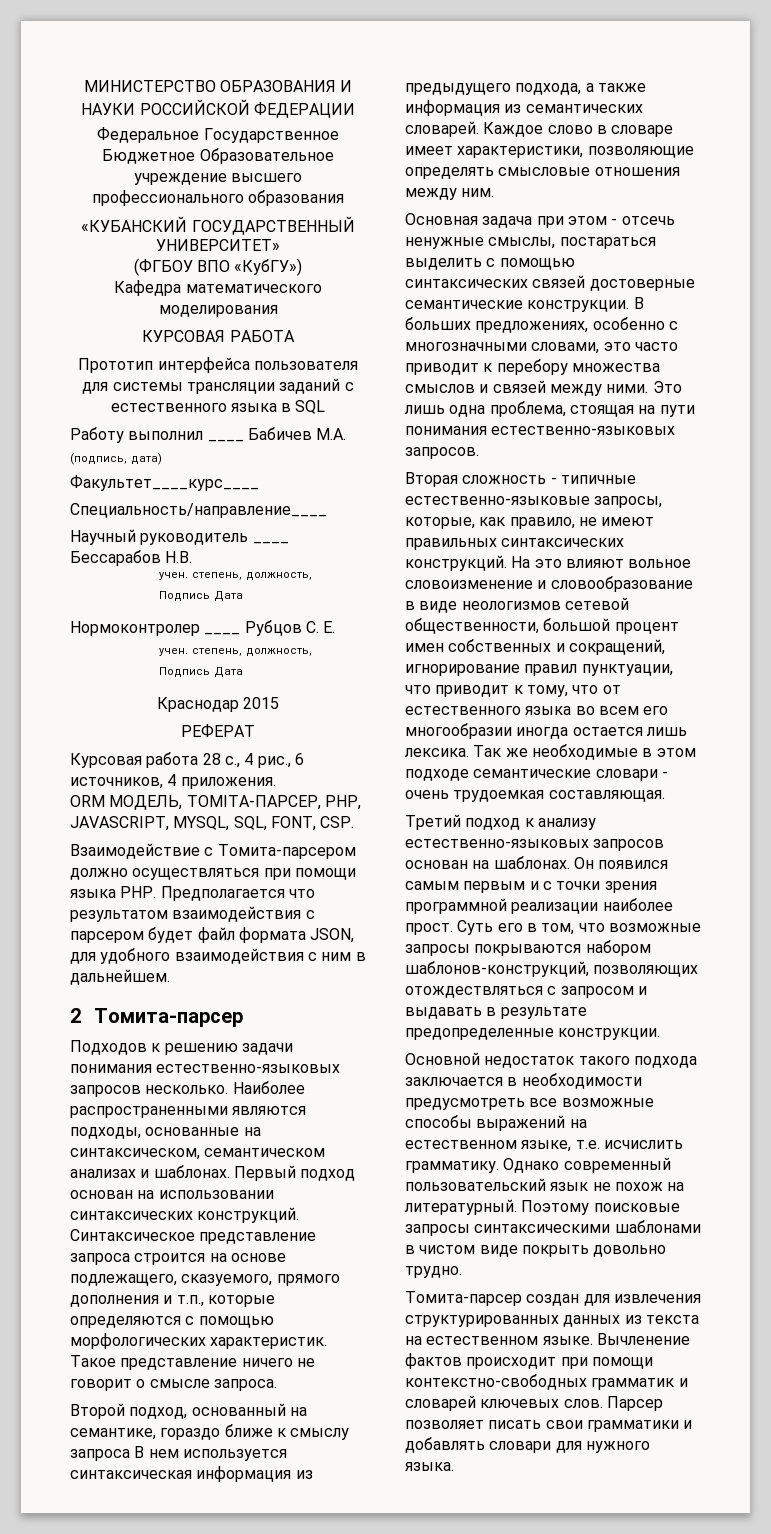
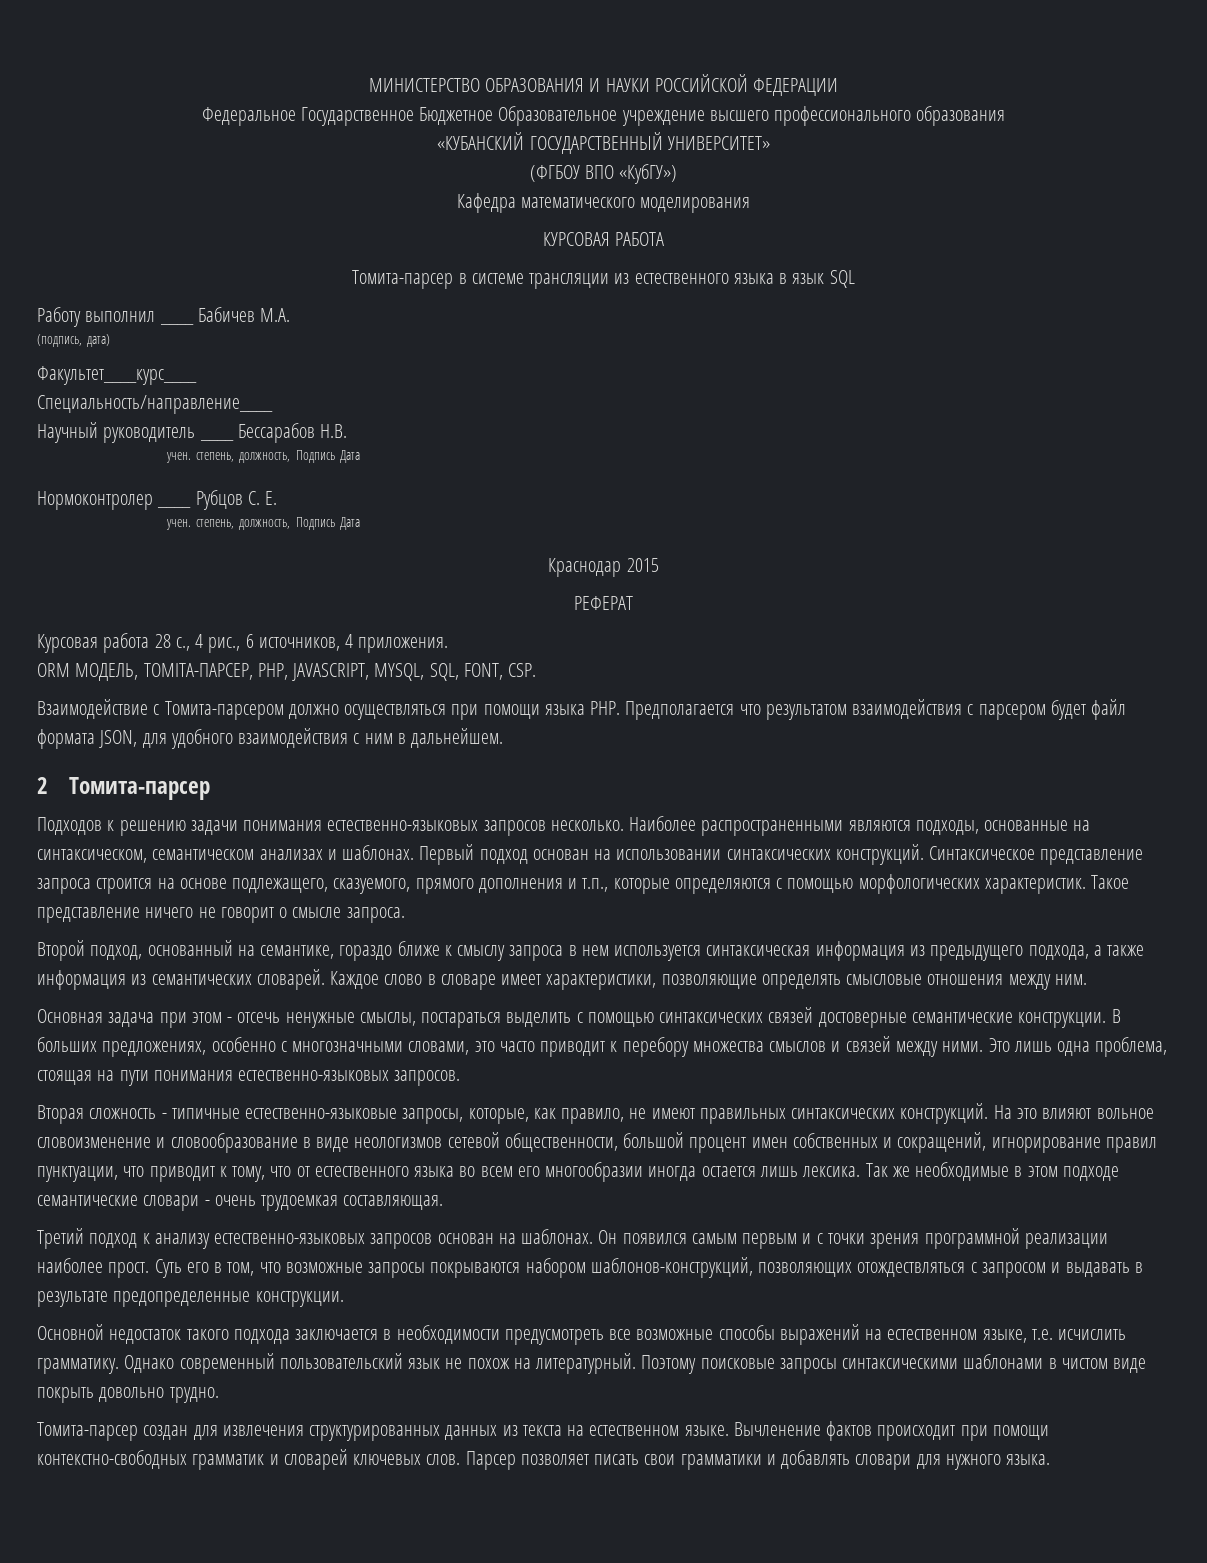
[78,357,358,373] [82,378,354,394] Прототип интерфейса пользователя для системы трансляции заданий с -> [352,270,630,289] Томита-парсер в системе трансляции из
(292, 407) none -> [792,273,825,284] язык
[134,1446,145,1458] В -> [568,945,577,956] в

